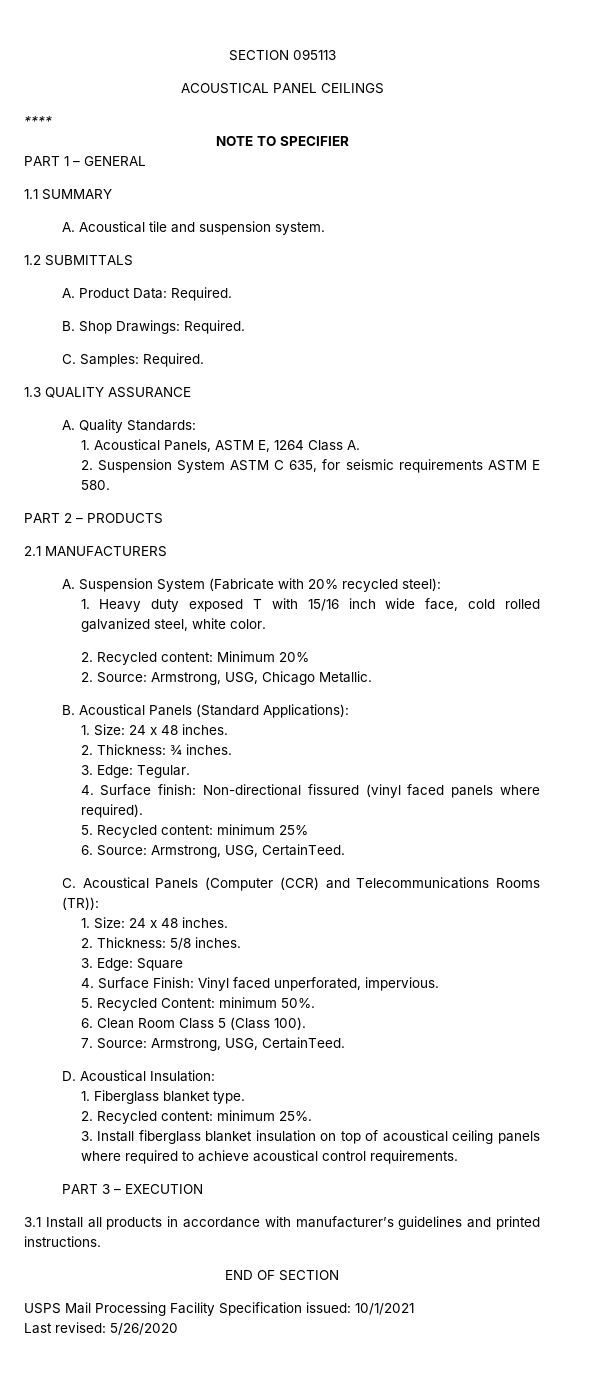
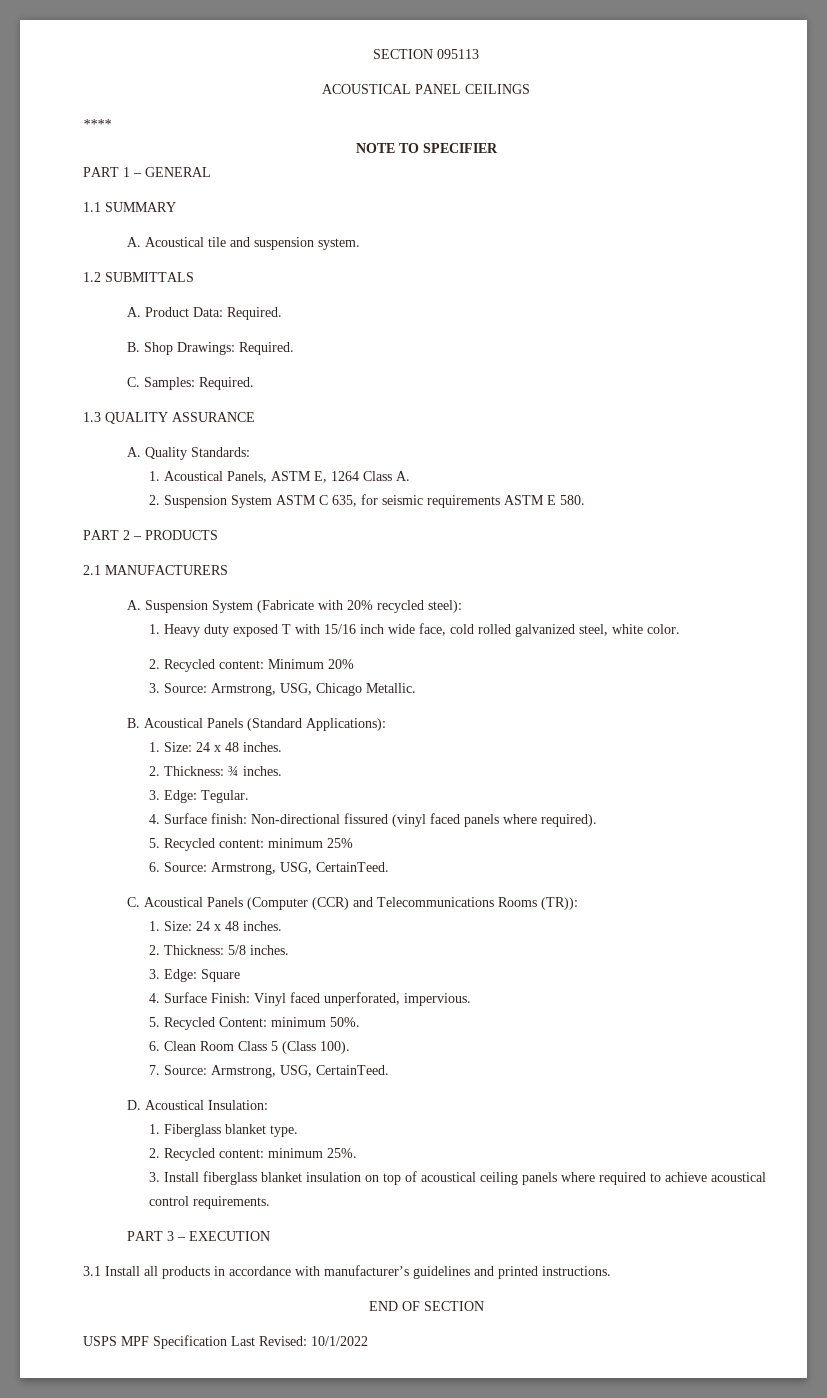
[80,672,93,682] 2. -> [149,683,161,693] 3.
[65,1302,414,1316] [24,1322,178,1335] Mail Processing Facility Specification issued: 10/1/2021 // Last revised: 5/26/2020 -> [121,1335,368,1349] MPF Specification Last Revised: 10/1/2022

